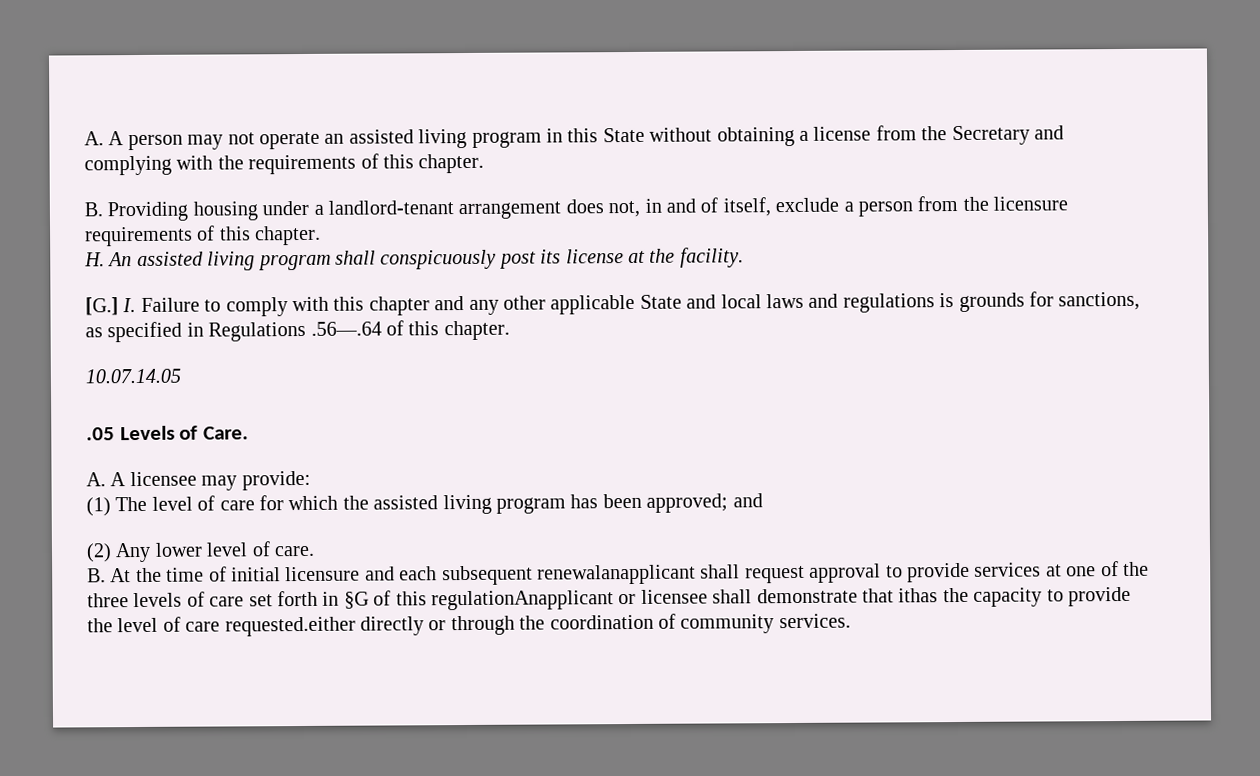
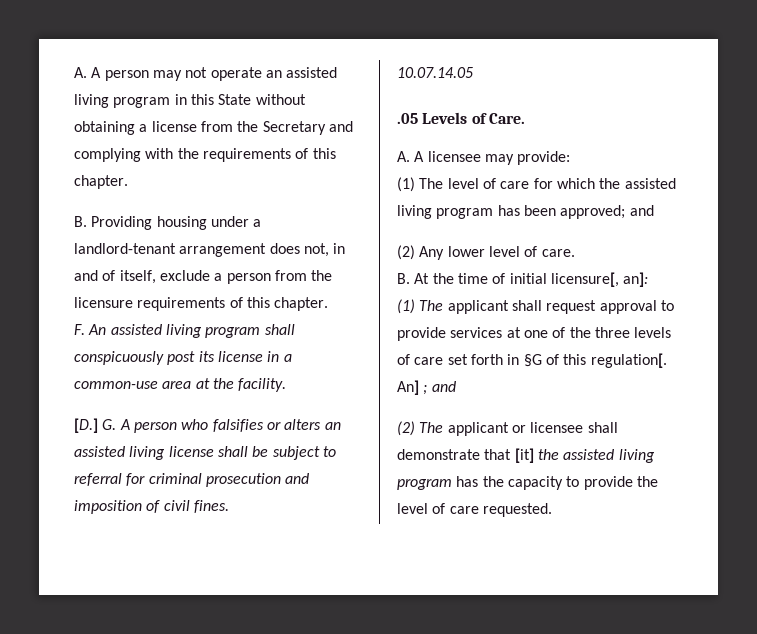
[84,252,105,267] H. -> [74,324,85,335] F.
(624, 256) none -> [267,351,292,362] [74,381,192,389] in a common-use area
[85,291,1141,317] [85,320,510,343] [G.] I. Failure to comply with this chapter and any other applicable State and local laws and regulations is grounds for sanctions, as specified in Regulations .56—.64 of this chapter. -> [74,418,341,433] [74,446,336,460] [74,473,310,487] [74,500,229,514] [D.] G. A person who falsifies or alters an assisted living license shall be subject to referral for criminal prosecution and imposition of civil fines.
[285,564,696,586] licensure and each subsequent renewalanapplicant -> [550,272,649,287] [397,299,509,314] licensure[, an]: // (1) The applicant
[430,590,614,611] regulationAnapplicant -> [590,353,667,368] [397,380,456,395] [397,421,509,436] regulation[. An] ; and // (2) The applicant
[898,588,939,603] ithas -> [514,448,655,463] [397,476,479,490] [it] the assisted living program has
[224,613,851,637] requested.either directly or through the coordination of community services. -> [482,503,552,517] requested.

